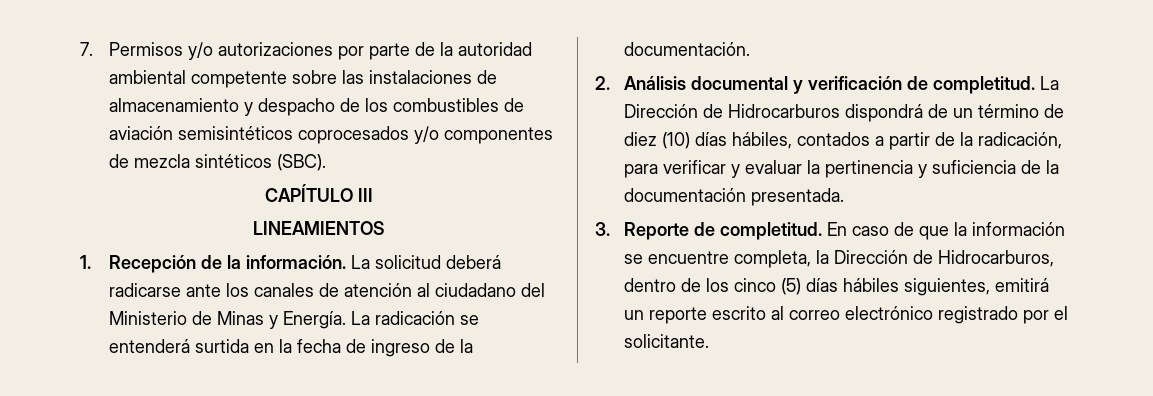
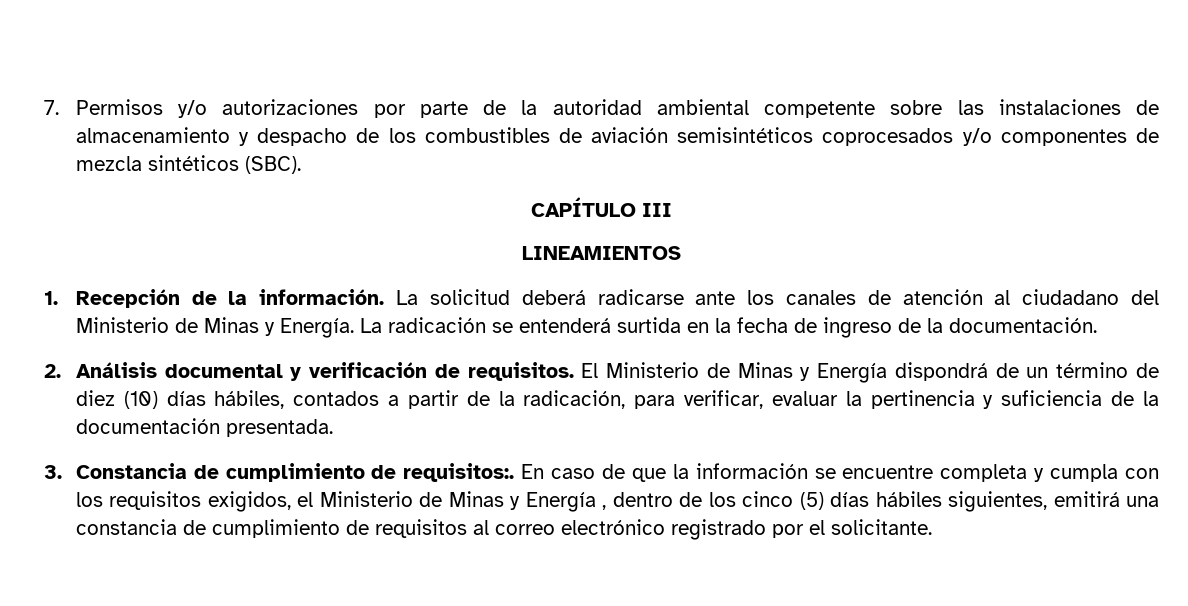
[932,76,1059,94] [623,104,840,118] completitud. La Dirección de Hidrocarburos -> [467,362,888,383] requisitos. El Ministerio de Minas y Energía
[662,160,740,178] verificar y -> [684,390,764,409] verificar,
[623,222,822,240] Reporte de completitud. -> [75,463,515,482] Constancia de cumplimiento de requisitos:.
[733,250,1054,268] completa, la Dirección de Hidrocarburos, -> [940,464,1160,482] [75,491,607,512] completa y cumpla con los requisitos exigidos, el Ministerio de Minas y Energía ,
[623,306,766,324] un reporte escrito -> [1126,496,1160,507] [75,519,467,538] una constancia de cumplimiento de requisitos

